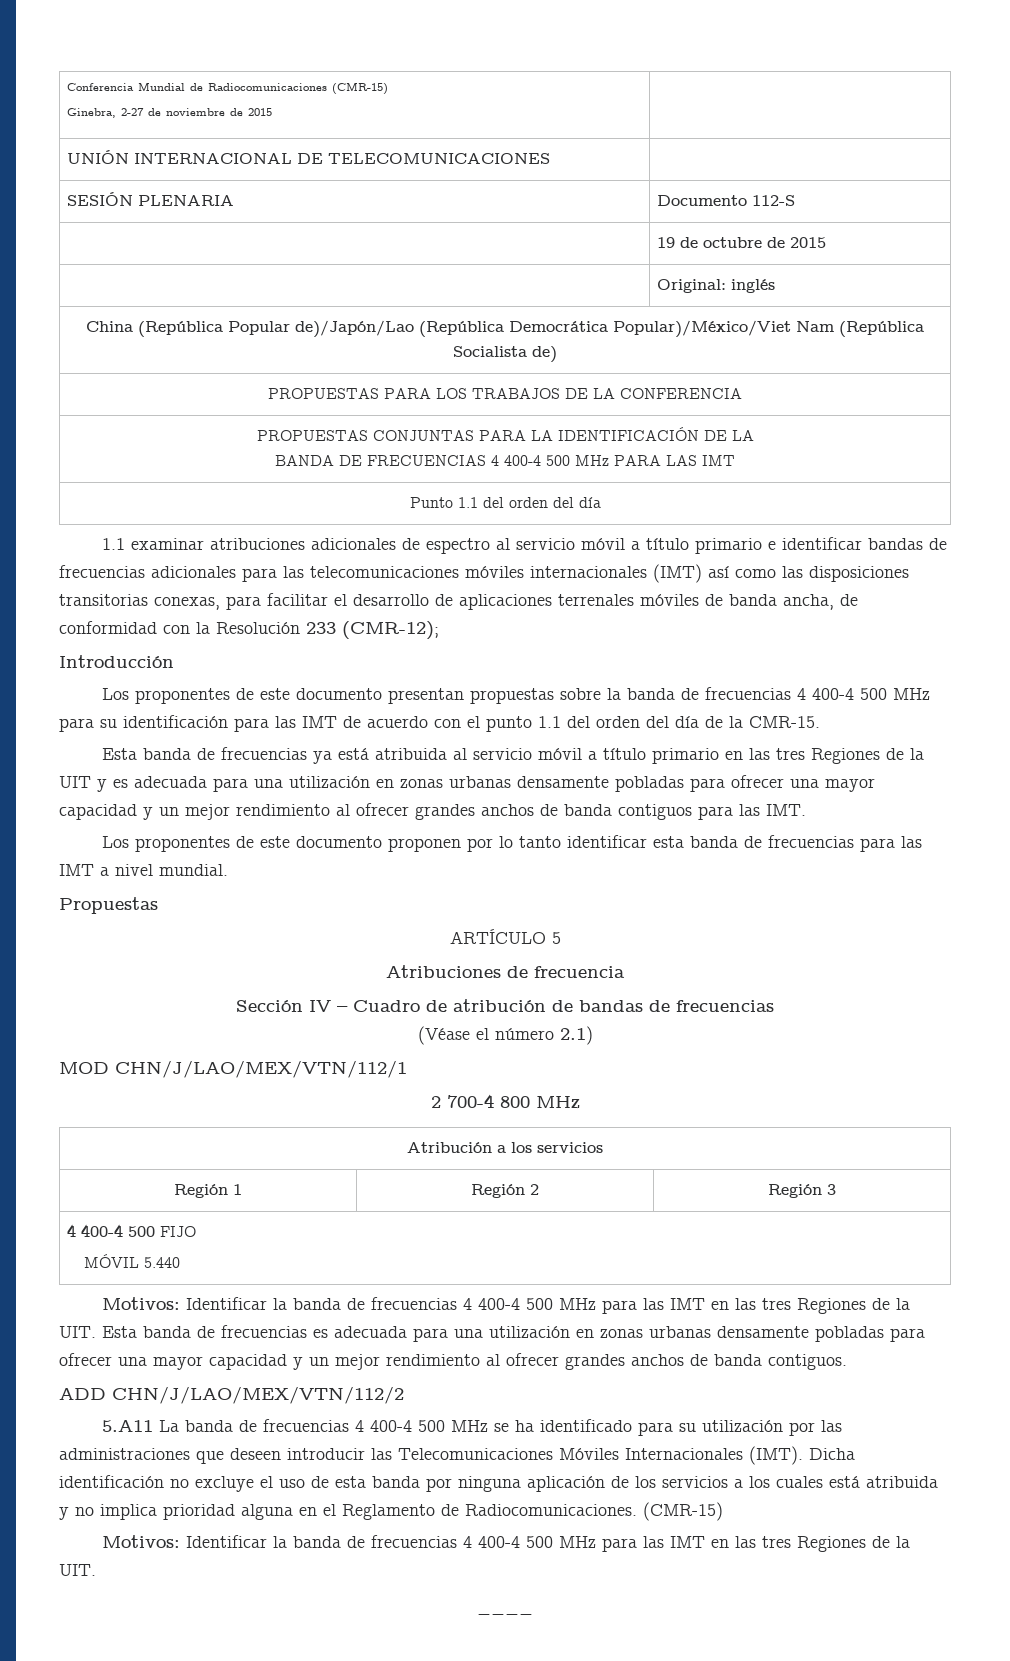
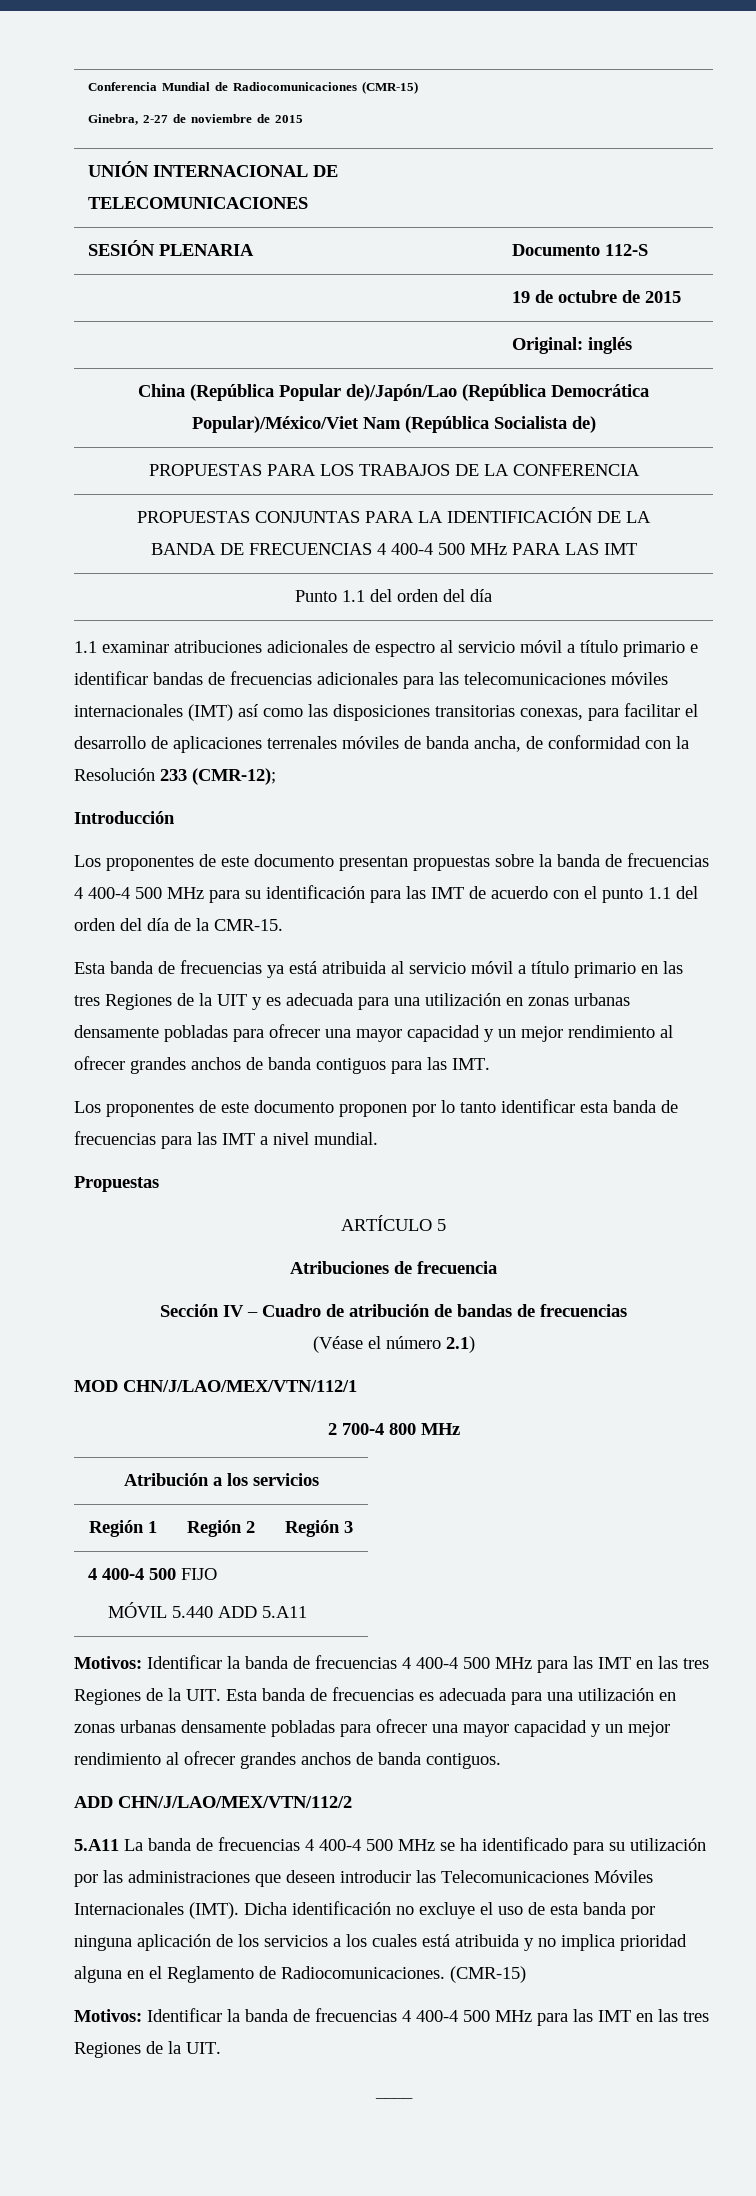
(181, 1262) none -> [217,1606,307,1618] ADD 5.A11

